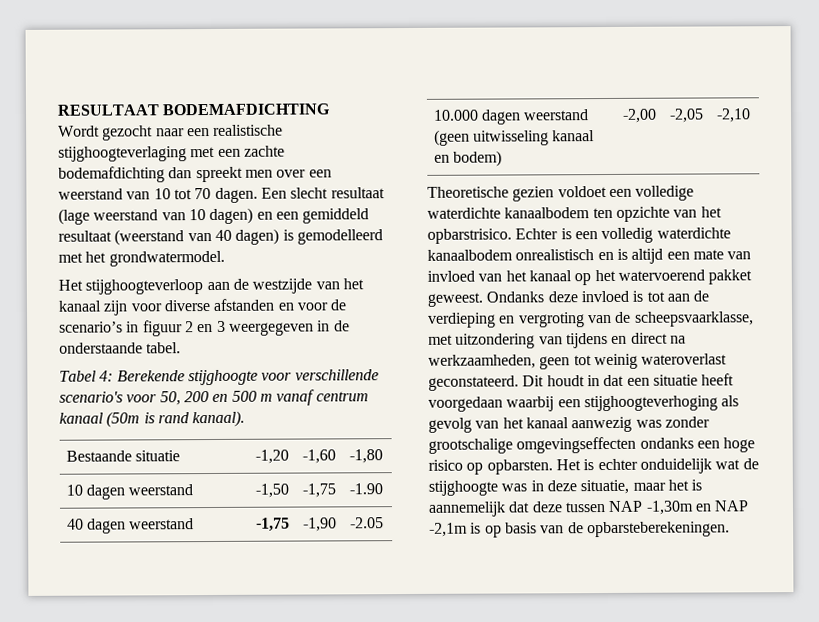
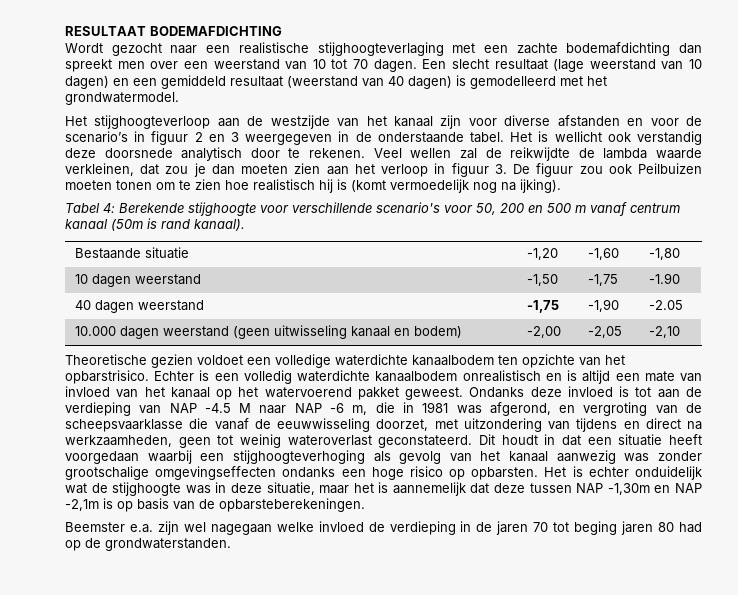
(182, 348) none -> [510,131,702,145] [65,147,703,161] [65,163,703,177] [65,179,561,193] Het is wellicht ook verstandig deze doorsnede analytisch door te rekenen. Veel wellen zal de reikwijdte de lambda waarde verkleinen, dat zou je dan moeten zien aan het verloop in figuur 3. De figuur zou ook Peilbuizen moeten tonen om te zien hoe realistisch hij is (komt vermoedelijk nog na ijking).
[499,311,754,328] en vergroting van de scheepsvaarklasse, -> [139,402,702,416] [65,418,429,432] van NAP -4.5 M naar NAP -6 m, die in 1981 was afgerond, en vergroting van de scheepsvaarklasse die vanaf de eeuwwisseling doorzet,
(730, 529) none -> [65,521,703,535] [65,538,231,551] // Beemster e.a. zijn wel nagegaan welke invloed de verdieping in de jaren 70 tot beging jaren 80 had op de grondwaterstanden.

